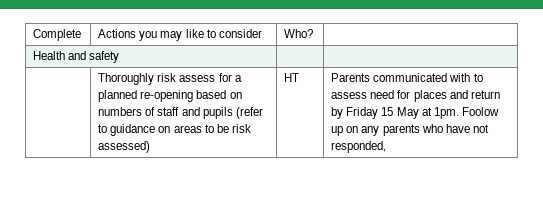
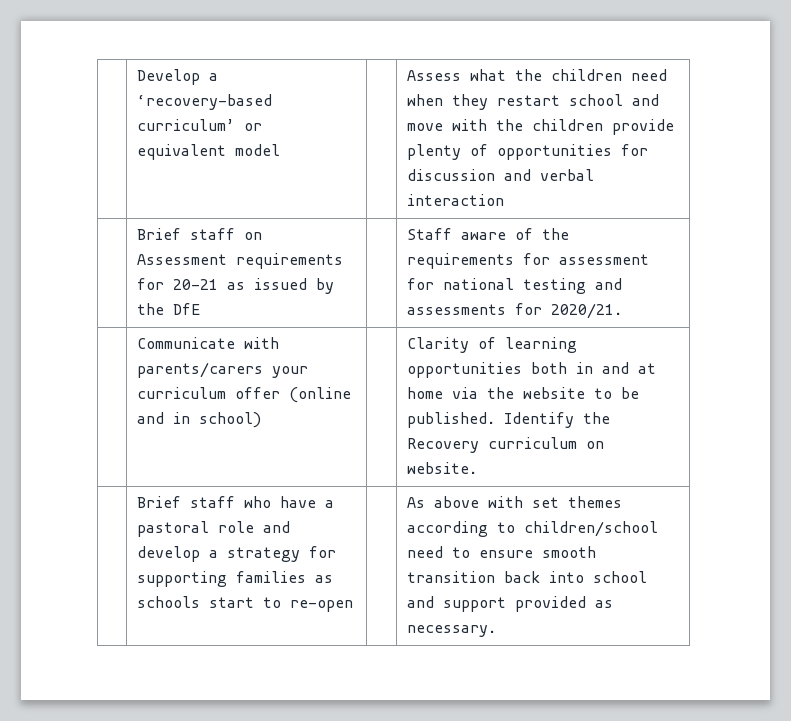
[33,29,82,41] [98,29,262,41] [284,29,314,38] [33,51,120,63] [98,73,242,85] [98,90,242,102] [98,107,263,119] [98,124,251,136] [98,141,151,153] [284,73,300,82] [331,73,483,82] [331,90,500,102] [331,107,499,119] [331,124,489,136] [331,141,387,153] Complete | Actions you may like to consider | Who? | // Health and safety | | // | Thoroughly risk assess for a planned re-opening based on numbers of staff and pupils (refer to guidance on areas to be risk assessed) | HT | Parents communicated with to assess need for places and return by Friday 15 May at 1pm. Foolow up on any parents who have not responded, -> [136,69,218,85] [136,94,272,110] [136,119,262,131] [136,144,280,160] [406,69,667,81] [406,94,659,110] [406,119,674,135] [406,144,648,160] [406,169,594,181] [406,194,504,206] [136,228,262,240] [136,253,343,269] [136,278,334,294] [136,303,200,315] [406,228,569,240] [406,253,649,269] [406,278,622,294] [406,303,622,319] [136,337,279,349] [136,362,308,378] [136,387,351,403] [136,412,261,428] [406,337,577,353] [406,362,656,378] [406,387,639,399] [406,412,610,428] [406,437,604,453] [406,462,477,474] [136,496,334,508] [136,521,290,537] [136,546,336,562] [136,571,333,587] [136,596,353,612] [406,496,622,508] [406,521,658,537] [406,546,596,558] [406,571,647,583] [406,596,613,612] [406,625,496,637] | Develop a ‘recovery-based curriculum’ or equivalent model | | Assess what the children need when they restart school and move with the children provide plenty of opportunities for discussion and verbal interaction // | Brief staff on Assessment requirements for 20-21 as issued by the DfE | | Staff aware of the requirements for assessment for national testing and assessments for 2020/21. // | Communicate with parents/carers your curriculum offer (online and in school) | | Clarity of learning opportunities both in and at home via the website to be published. Identify the Recovery curriculum on website. // | Brief staff who have a pastoral role and develop a strategy for supporting families as schools start to re-open | | As above with set themes according to children/school need to ensure smooth transition back into school and support provided as necessary.

